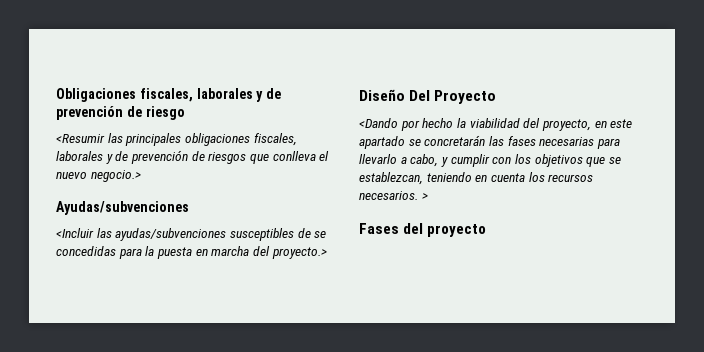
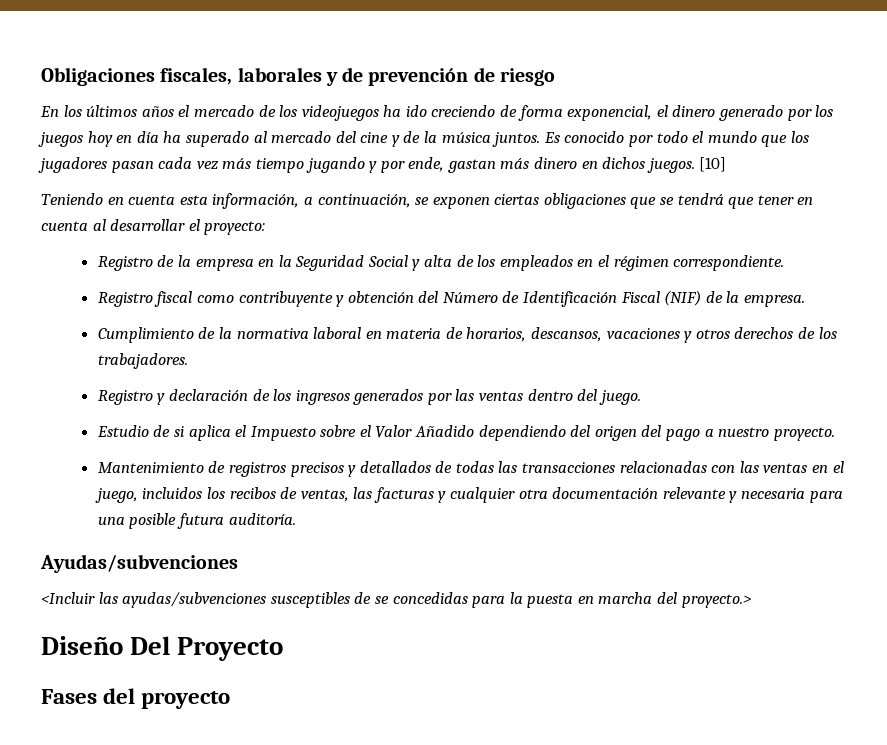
[56,133,297,146] [56,150,330,164] [56,170,141,182] <Resumir las principales obligaciones fiscales, laborales y de prevención de riesgos que conlleva el nuevo negocio.> -> [40,105,834,121] [38,131,809,147] [38,157,727,173] [41,193,814,209] [41,219,266,235] [97,255,785,271] [97,290,805,307] [97,327,837,343] [97,353,188,369] [97,389,641,405] [96,425,835,441] [97,461,844,477] [94,487,843,503] [97,513,296,529] En los últimos años el mercado de los videojuegos ha ido creciendo de forma exponencial, el dinero generado por los juegos hoy en día ha superado al mercado del cine y de la música juntos. Es conocido por todo el mundo que los jugadores pasan cada vez más tiempo jugando y por ende, gastan más dinero en dichos juegos. [10] // Teniendo en cuenta esta información, a continuación, se exponen ciertas obligaciones que se tendrá que tener en cuenta al desarrollar el proyecto: // Registro de la empresa en la Seguridad Social y alta de los empleados en el régimen correspondiente. // Registro fiscal como contribuyente y obtención del Número de Identificación Fiscal (NIF) de la empresa. // Cumplimiento de la normativa laboral en materia de horarios, descansos, vacaciones y otros derechos de los trabajadores. // Registro y declaración de los ingresos generados por las ventas dentro del juego. // Estudio de si aplica el Impuesto sobre el Valor Añadido dependiendo del origen del pago a nuestro proyecto. // Mantenimiento de registros precisos y detallados de todas las transacciones relacionadas con las ventas en el juego, incluidos los recibos de ventas, las facturas y cualquier otra documentación relevante y necesaria para una posible futura auditoría.
[359,118,633,131] [359,135,620,149] [359,154,621,167] [359,172,594,185] [359,191,428,200] // <Dando por hecho la viabilidad del proyecto, en este apartado se concretarán las fases necesarias para llevarlo a cabo, y cumplir con los objetivos que se establezcan, teniendo en cuenta los recursos necesarios. > -> (284, 649) none

